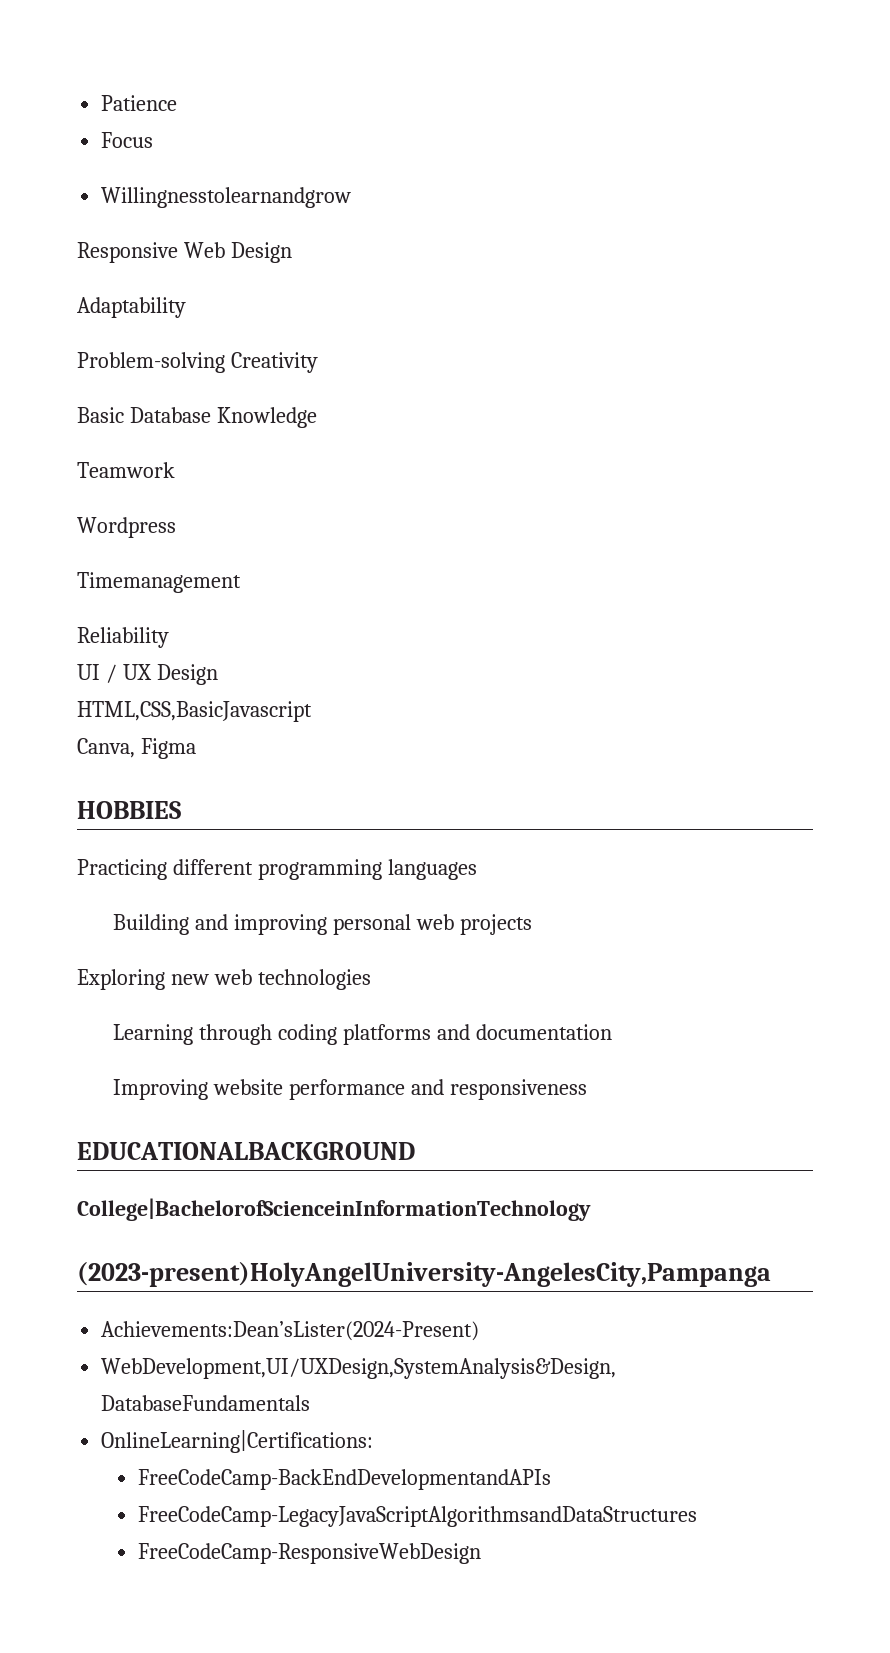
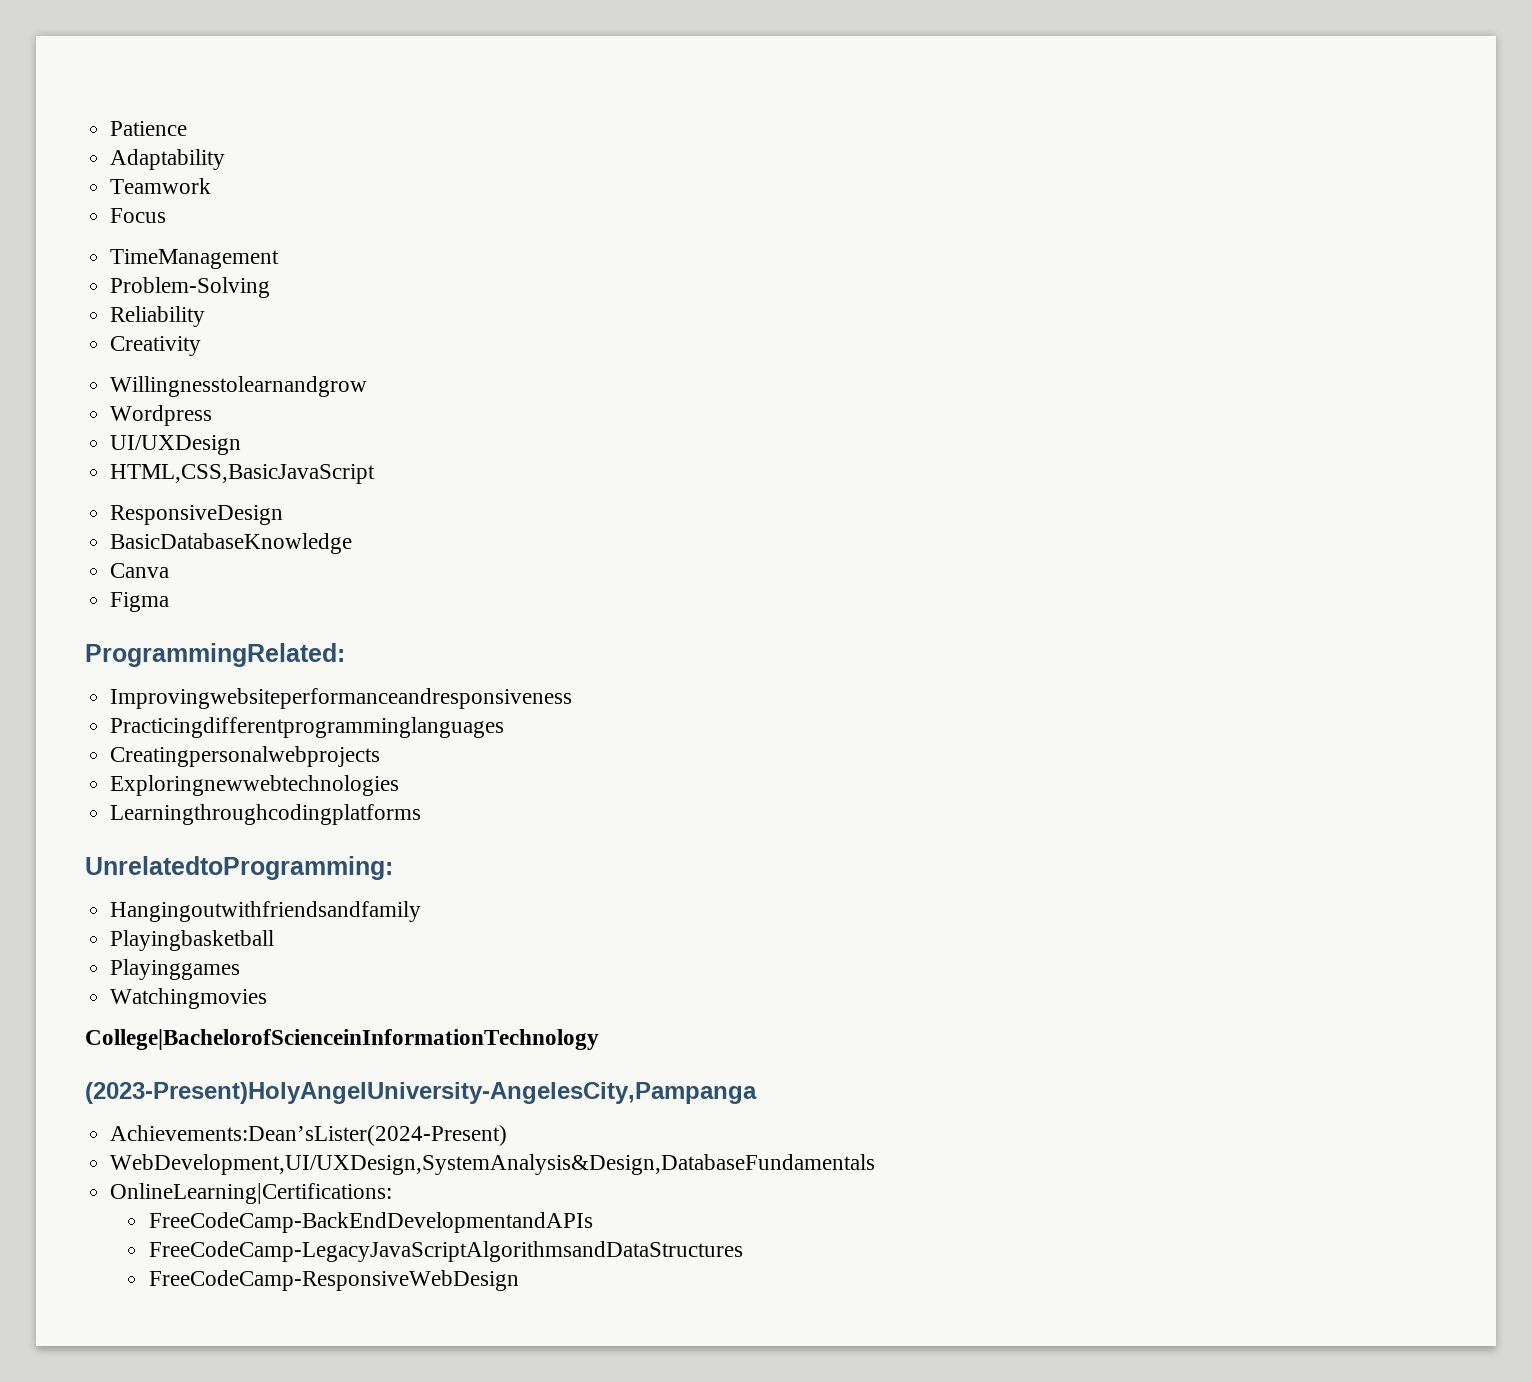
(178, 103) none -> [110,149,226,170] [110,178,212,194] // Adaptability // Teamwork
[101,187,352,208] [77,242,292,263] [77,297,186,318] [77,352,318,373] [77,407,317,428] [77,462,175,478] [77,517,176,538] [77,572,241,593] [77,627,169,648] [77,664,218,685] [77,701,312,722] [77,738,196,759] [77,801,181,819] [77,859,477,880] [113,914,533,935] [77,969,371,990] [113,1024,613,1045] [113,1079,588,1100] [77,1142,415,1160] Willingnesstolearnandgrow // Responsive Web Design // Adaptability // Problem-solving Creativity // Basic Database Knowledge // Teamwork // Wordpress // Timemanagement // Reliability // UI / UX Design // HTML,CSS,BasicJavascript // Canva, Figma // HOBBIES // Practicing different programming languages // Building and improving personal web projects // Exploring new web technologies // Learning through coding platforms and documentation // Improving website performance and responsiveness // EDUCATIONALBACKGROUND -> [110,249,280,269] [110,277,271,298] [110,306,206,327] [110,336,202,356] [110,376,368,397] [110,405,213,426] [110,435,242,455] [110,464,376,484] [110,505,284,525] [110,533,353,554] [110,563,170,578] [110,592,170,612] [85,643,345,667] [110,688,573,709] [110,717,505,738] [110,746,381,767] [110,775,400,796] [110,804,422,825] [85,856,393,880] [110,901,422,922] [110,930,275,951] [110,959,241,980] [110,988,268,1009] TimeManagement // Problem-Solving // Reliability // Creativity // Willingnesstolearnandgrow // Wordpress // UI/UXDesign // HTML,CSS,BasicJavaScript // ResponsiveDesign // BasicDatabaseKnowledge // Canva // Figma // ProgrammingRelated: // Improvingwebsiteperformanceandresponsiveness // Practicingdifferentprogramminglanguages // Creatingpersonalwebprojects // Exploringnewwebtechnologies // Learningthroughcodingplatforms // UnrelatedtoProgramming: // Hangingoutwithfriendsandfamily // Playingbasketball // Playinggames // Watchingmovies
[77,1262,771,1287] (2023-present)HolyAngelUniversity-AngelesCity,Pampanga -> [85,1082,757,1104] (2023-Present)HolyAngelUniversity-AngelesCity,Pampanga

